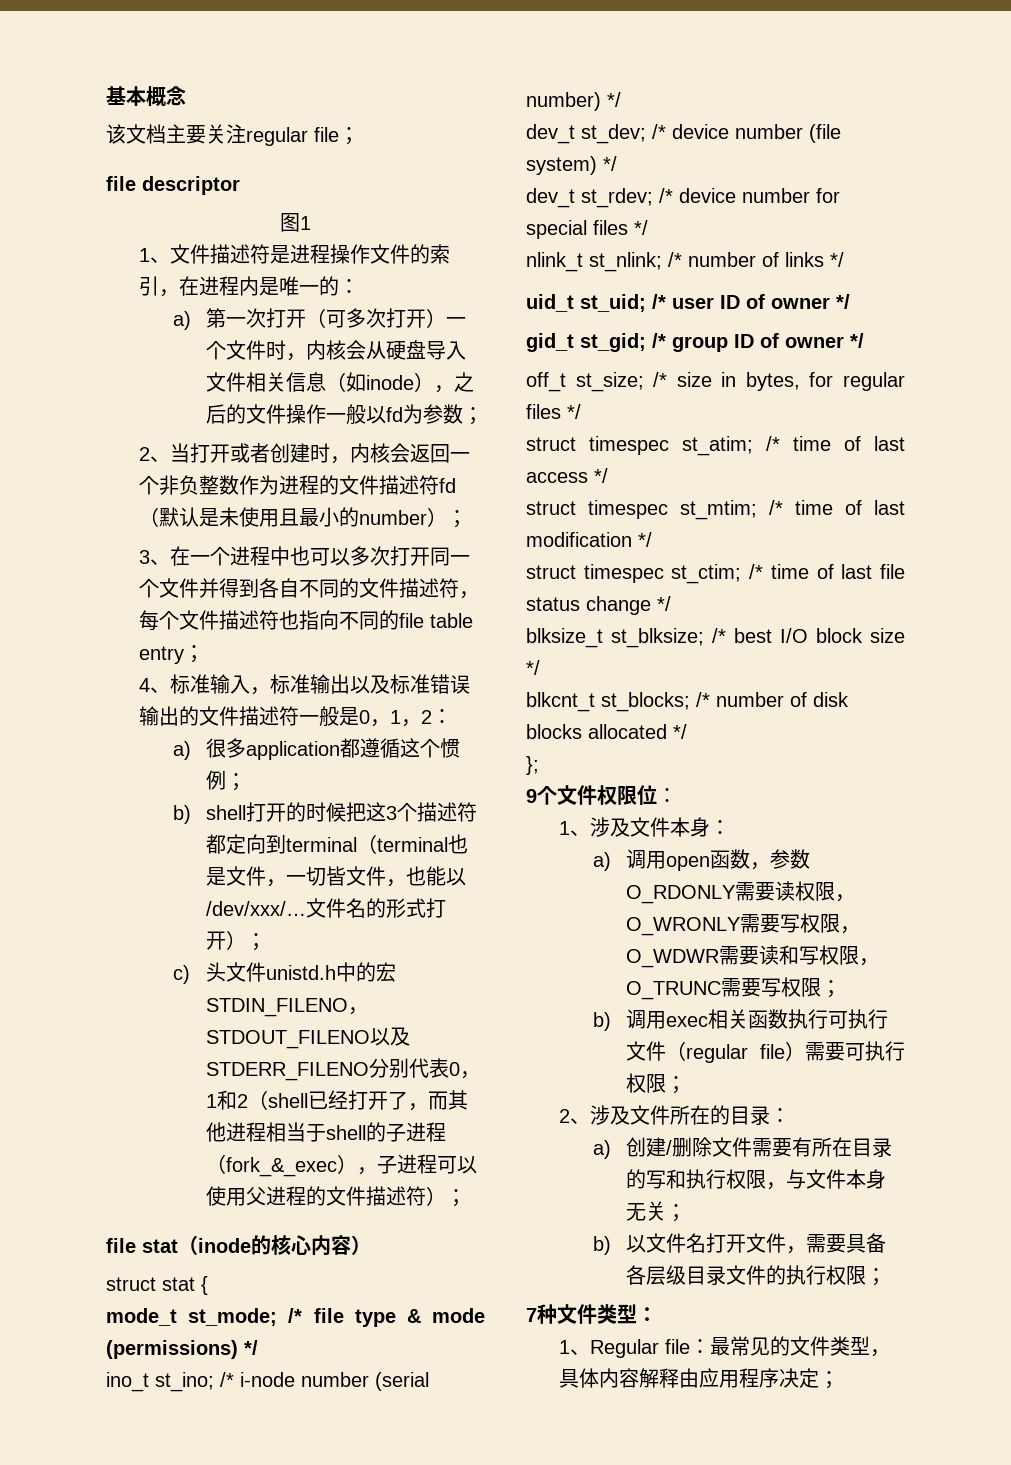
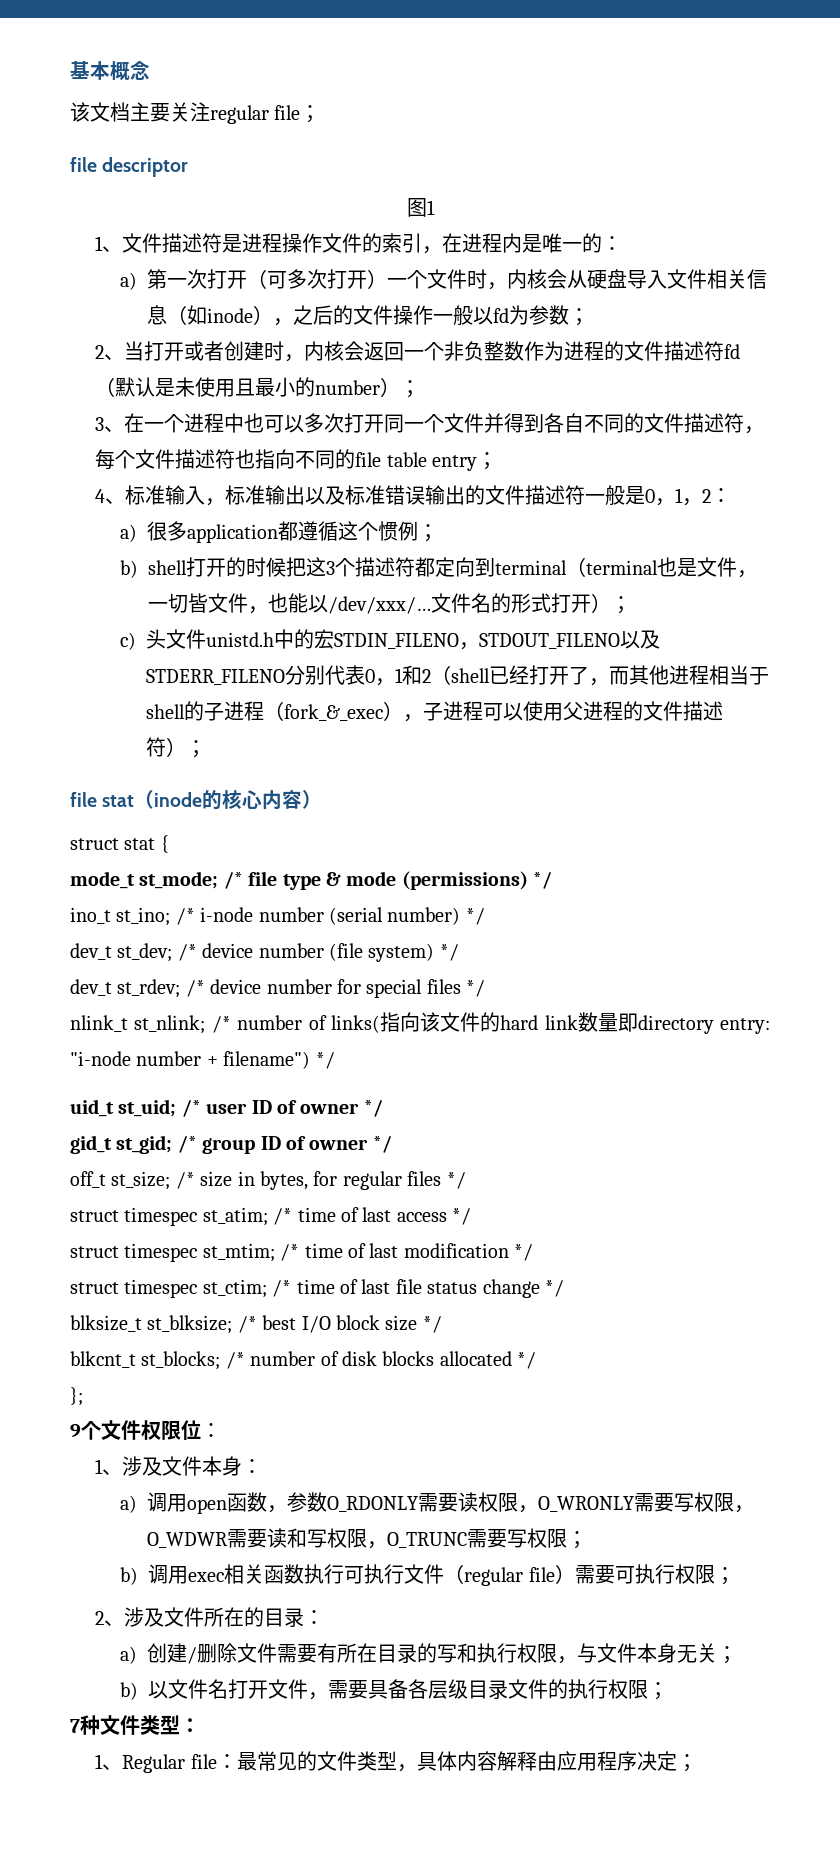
[785,252,824,267] links -> [331,1012,771,1034] [70,1051,311,1069] links(指向该文件的hard link数量即directory entry: "i-node number + filename")

